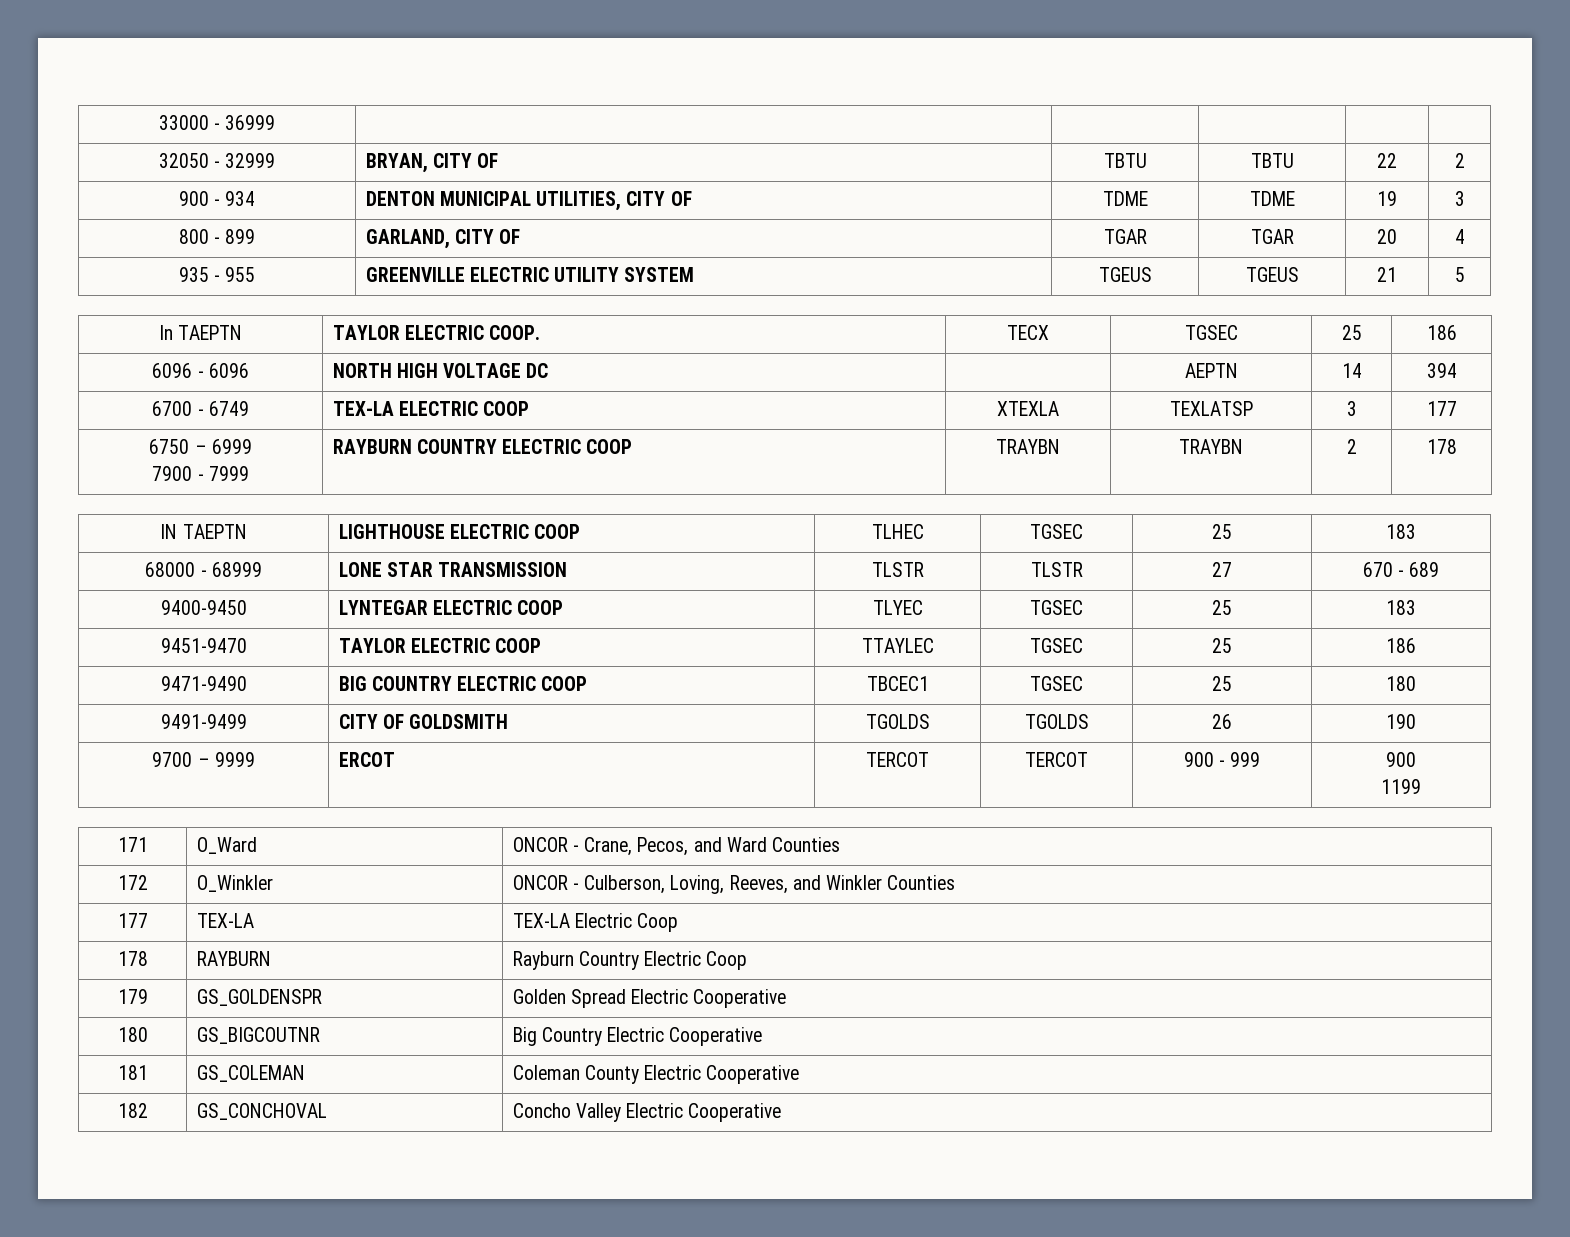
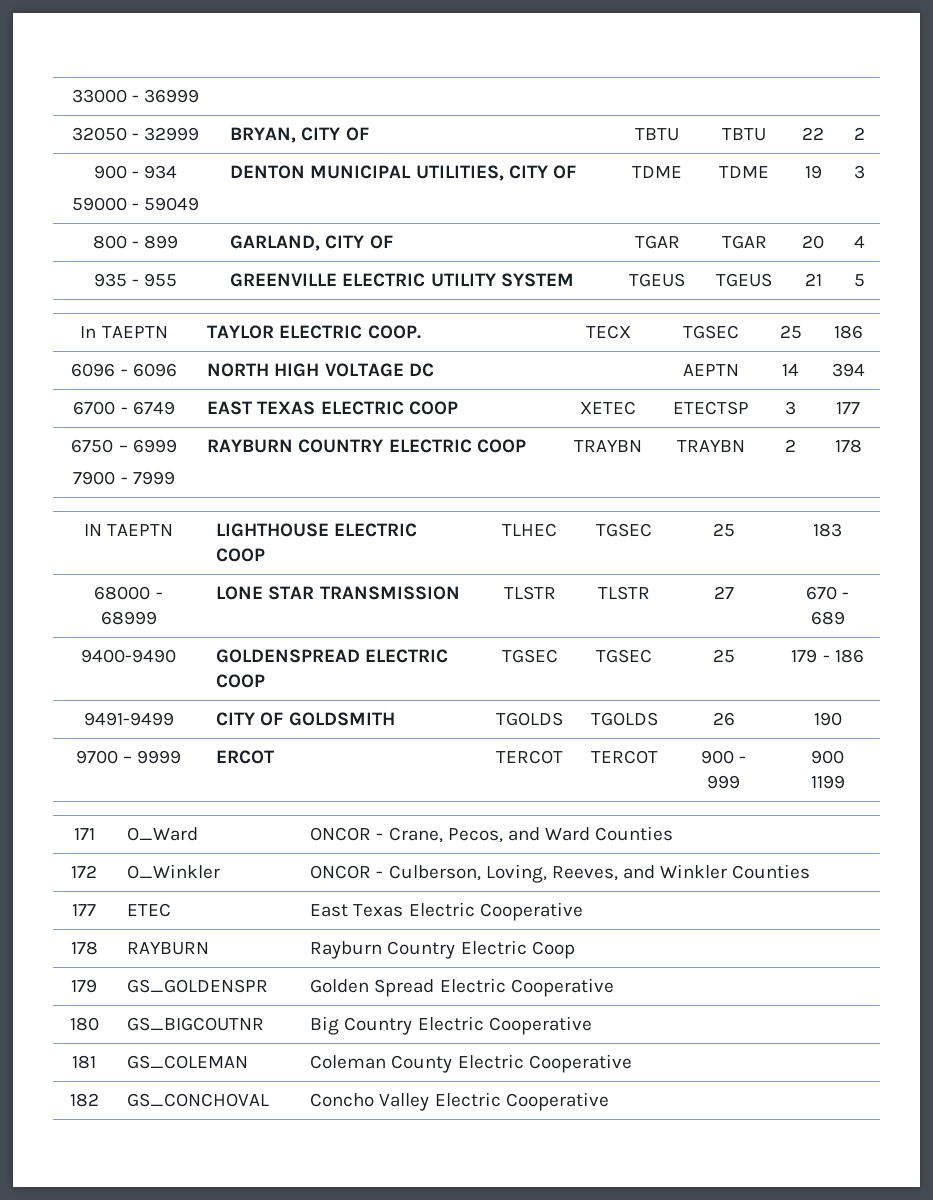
(256, 198) none -> [71,197,200,211] // 59000 - 59049
[332,401,530,416] [997,401,1059,416] [1169,401,1253,416] TEX-LA ELECTRIC COOP | XTEXLA | TEXLATSP -> [207,401,458,415] [580,401,636,415] [673,401,749,415] EAST TEXAS ELECTRIC COOP | XETEC | ETECTSP
[160,600,247,615] [338,600,564,615] [872,600,923,615] [1030,600,1083,615] [1212,600,1232,615] [1386,600,1416,615] [160,638,247,653] [338,638,542,653] [861,638,934,653] [1030,638,1083,653] [1212,638,1232,653] [1386,638,1416,653] [160,676,247,691] [338,676,588,691] [866,676,929,691] [1030,676,1083,691] [1212,676,1232,691] [1386,676,1416,691] 9400-9450 | LYNTEGAR ELECTRIC COOP | TLYEC | TGSEC | 25 | 183 // 9451-9470 | TAYLOR ELECTRIC COOP | TTAYLEC | TGSEC | 25 | 186 // 9471-9490 | BIG COUNTRY ELECTRIC COOP | TBCEC1 | TGSEC | 25 | 180 -> [81,649,176,663] [216,649,449,663] [216,674,266,688] [501,649,558,663] [596,649,652,663] [712,649,735,663] [791,649,864,663] 9400-9490 | GOLDENSPREAD ELECTRIC COOP | TGSEC | TGSEC | 25 | 179 - 186
[196,913,254,928] [512,913,679,932] TEX-LA | TEX-LA Electric Coop -> [127,903,172,917] [310,902,583,921] ETEC | East Texas Electric Cooperative

